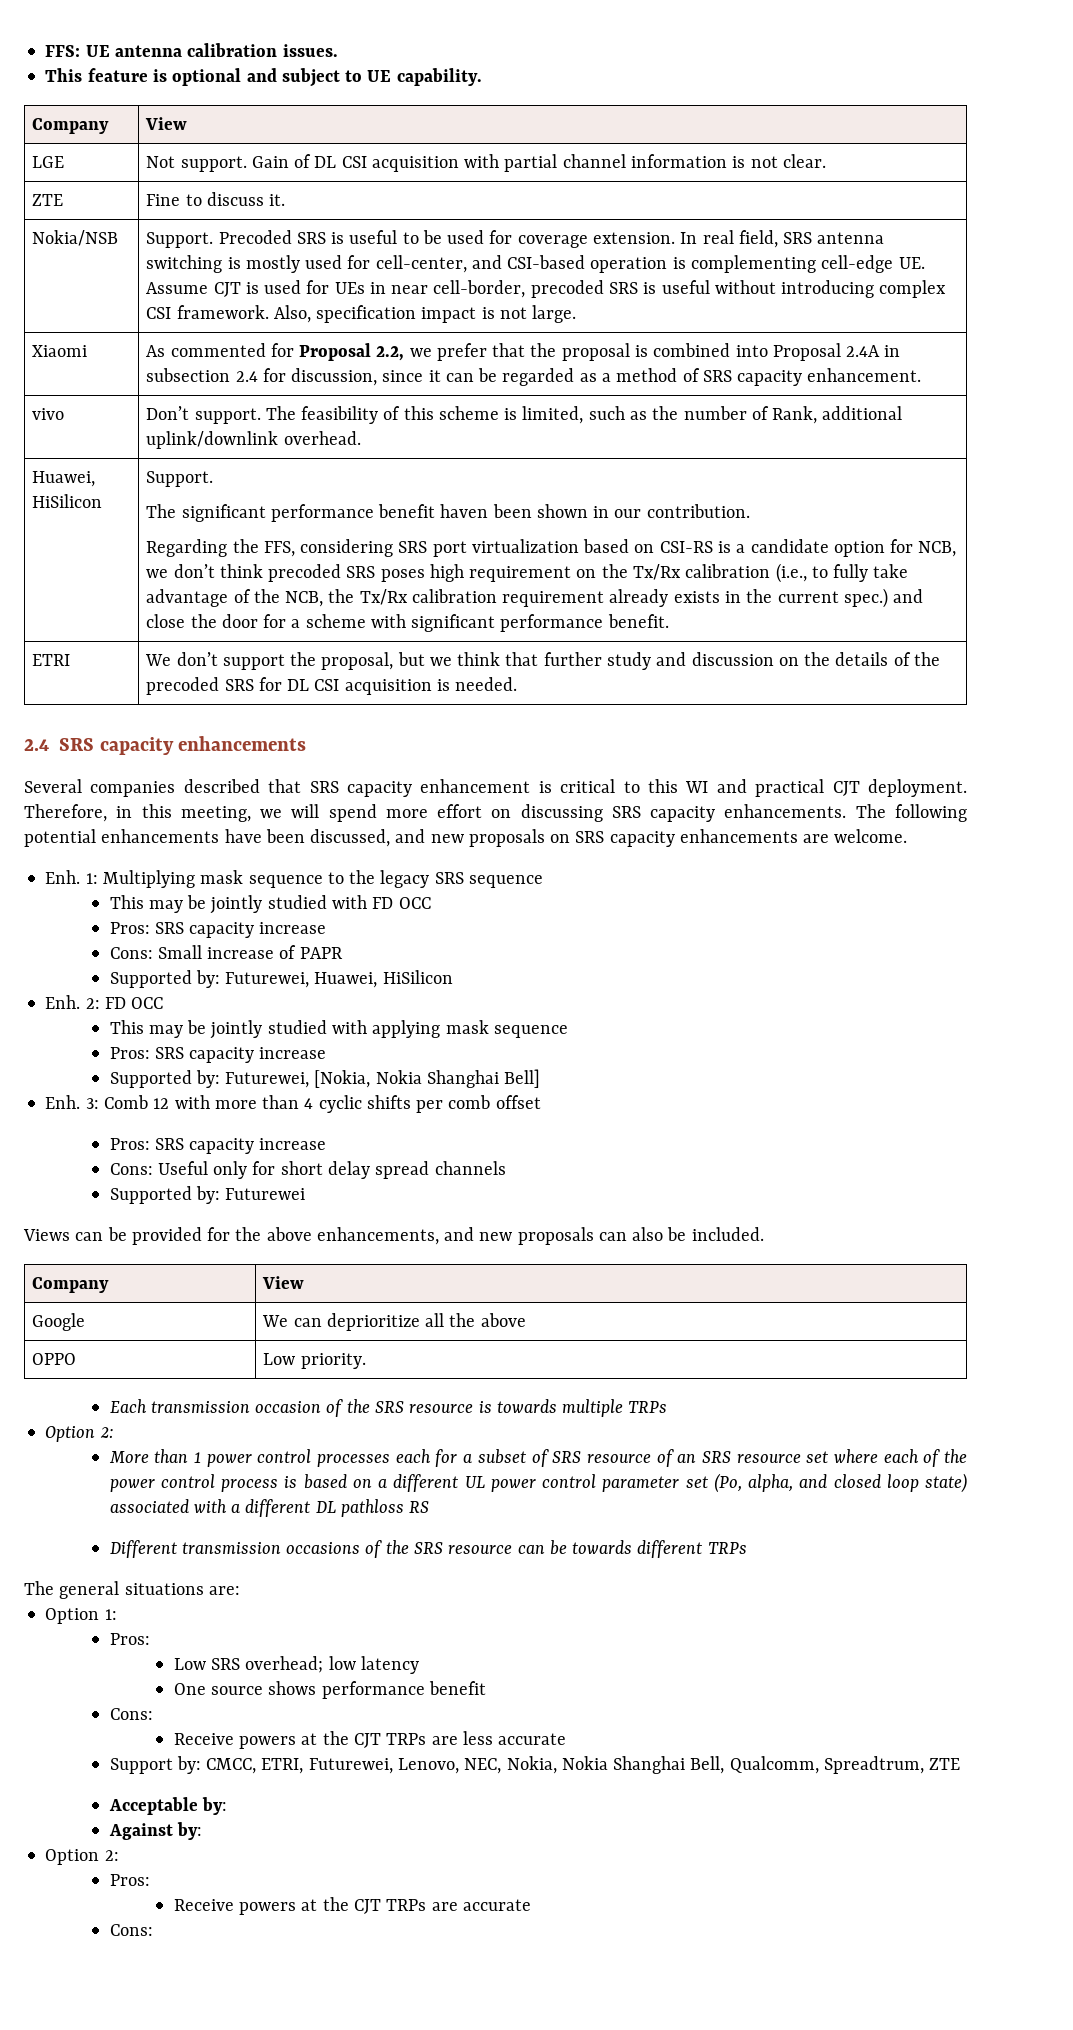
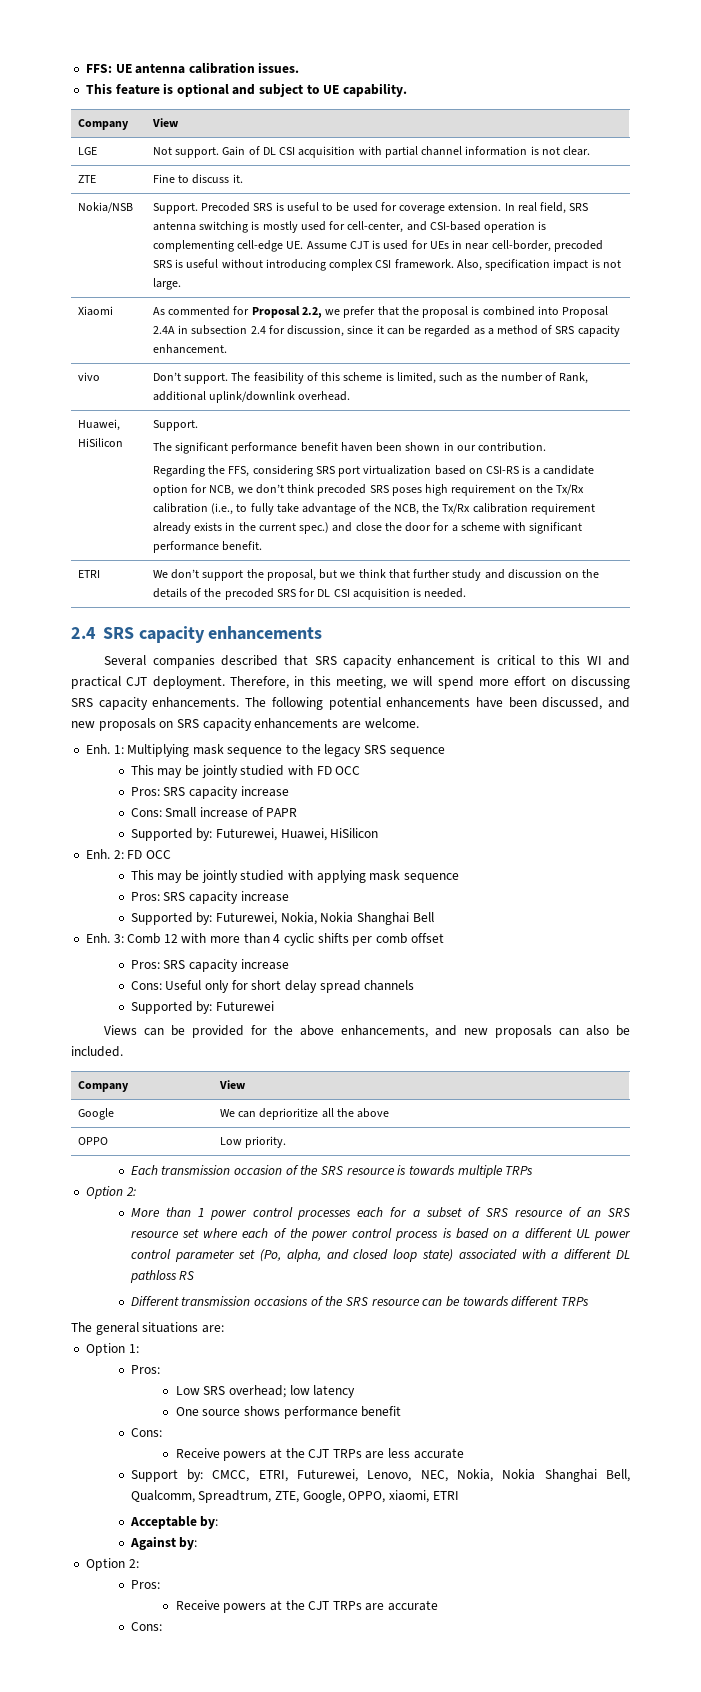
[314,1069,541,1088] [Nokia, Nokia Shanghai Bell] -> [280,912,434,925] Nokia, Nokia Shanghai Bell
[929,1758,961,1770] ZTE -> [275,1490,459,1503] ZTE, Google, OPPO, xiaomi, ETRI

